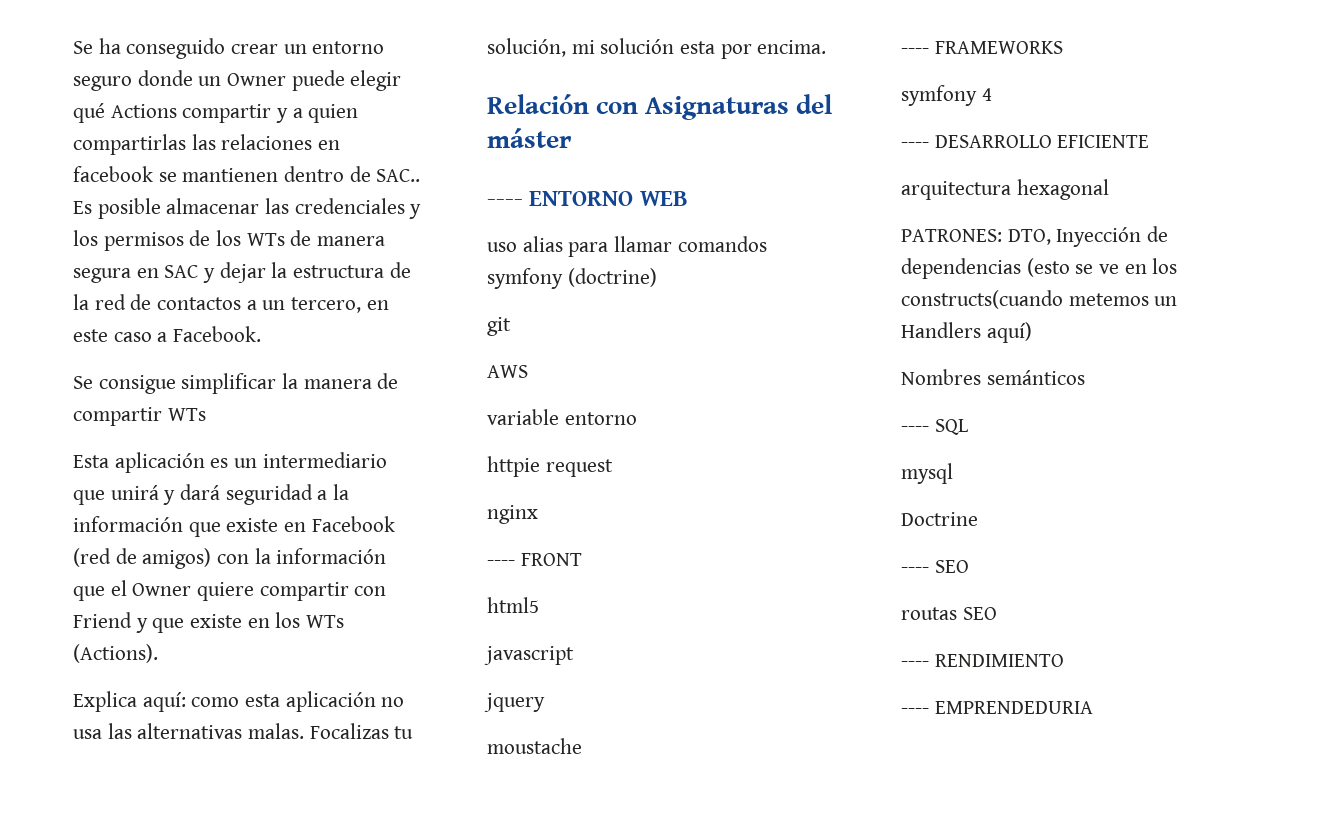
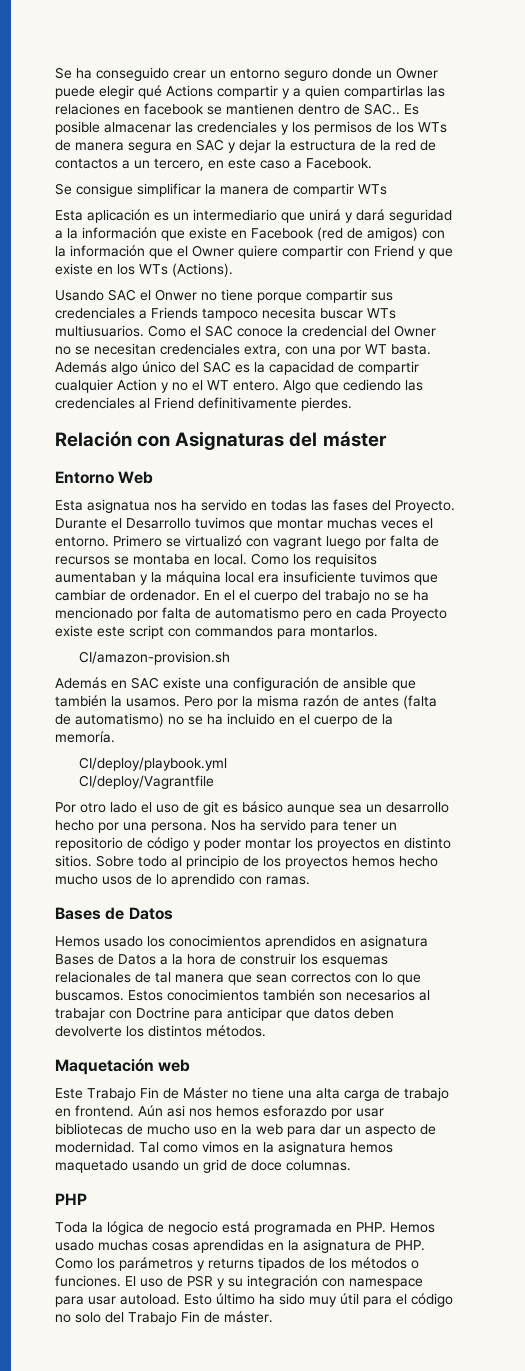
[73,691,405,712] [73,723,414,739] [487,38,827,59] Explica aquí: como esta aplicación no usa las alternativas malas. Focalizas tu solución, mi solución esta por encima. -> [55,289,393,303] [55,307,396,321] [55,325,436,337] [55,343,431,357] [55,361,419,375] [55,379,423,393] [55,397,352,411] Usando SAC el Onwer no tiene porque compartir sus credenciales a Friends tampoco necesita buscar WTs multiusuarios. Como el SAC conoce la credencial del Owner no se necesitan credenciales extra, con una por WT basta. Además algo único del SAC es la capacidad de compartir cualquier Action y no el WT entero. Algo que cediendo las credenciales al Friend definitivamente pierdes.
[487,191,688,206] [487,236,767,257] [487,268,657,289] [487,317,511,336] [487,365,528,378] [487,409,637,425] [487,456,613,477] [487,505,538,524] [487,553,582,566] [487,597,539,613] [484,646,574,665] [484,693,545,712] [487,738,582,754] [901,41,1063,54] [901,85,992,106] [901,135,1150,148] [901,179,1109,200] [901,226,1169,247] [901,258,1178,279] [901,290,1178,309] [901,322,1032,343] [901,369,1085,385] [901,419,968,435] [901,463,953,484] [901,512,978,526] [901,560,969,573] [901,607,997,620] [901,654,1064,667] [901,701,1093,714] ---- ENTORNO WEB // uso alias para llamar comandos symfony (doctrine) // git // AWS // variable entorno // httpie request // nginx // ---- FRONT // html5 // javascript // jquery // moustache // ---- FRAMEWORKS // symfony 4 // ---- DESARROLLO EFICIENTE // arquitectura hexagonal // PATRONES: DTO, Inyección de dependencias (esto se ve en los constructs(cuando metemos un Handlers aquí) // Nombres semánticos // ---- SQL // mysql // Doctrine // ---- SEO // routas SEO // ---- RENDIMIENTO // ---- EMPRENDEDURIA -> [55,471,154,484] [55,499,455,513] [55,517,433,531] [55,535,439,549] [55,553,377,567] [55,571,438,585] [55,589,429,603] [55,607,447,621] [55,625,378,639] [79,651,231,665] [55,677,416,691] [55,695,437,709] [55,713,393,727] [55,731,115,743] [79,757,228,771] [79,775,215,789] [55,801,449,815] [55,819,397,833] [55,837,451,851] [55,855,438,869] [55,873,310,887] [55,907,173,920] [55,935,428,949] [55,953,388,967] [55,971,421,985] [55,989,430,1001] [55,1007,394,1021] [55,1025,266,1037] [55,1058,191,1075] [55,1087,449,1101] [55,1105,384,1119] [55,1123,436,1137] [55,1141,393,1155] [55,1159,351,1173] [55,1193,87,1205] [55,1221,435,1235] [55,1239,425,1253] [55,1257,419,1271] [55,1275,423,1289] [55,1293,453,1307] [55,1311,273,1325] Entorno Web // Esta asignatua nos ha servido en todas las fases del Proyecto. Durante el Desarrollo tuvimos que montar muchas veces el entorno. Primero se virtualizó con vagrant luego por falta de recursos se montaba en local. Como los requisitos aumentaban y la máquina local era insuficiente tuvimos que cambiar de ordenador. En el el cuerpo del trabajo no se ha mencionado por falta de automatismo pero en cada Proyecto existe este script con commandos para montarlos. // CI/amazon-provision.sh // Además en SAC existe una configuración de ansible que también la usamos. Pero por la misma razón de antes (falta de automatismo) no se ha incluido en el cuerpo de la memoría. // CI/deploy/playbook.yml // CI/deploy/Vagrantfile // Por otro lado el uso de git es básico aunque sea un desarrollo hecho por una persona. Nos ha servido para tener un repositorio de código y poder montar los proyectos en distinto sitios. Sobre todo al principio de los proyectos hemos hecho mucho usos de lo aprendido con ramas. // Bases de Datos // Hemos usado los conocimientos aprendidos en asignatura Bases de Datos a la hora de construir los esquemas relacionales de tal manera que sean correctos con lo que buscamos. Estos conocimientos también son necesarios al trabajar con Doctrine para anticipar que datos deben devolverte los distintos métodos. // Maquetación web // Este Trabajo Fin de Máster no tiene una alta carga de trabajo en frontend. Aún asi nos hemos esforazdo por usar bibliotecas de mucho uso en la web para dar un aspecto de modernidad. Tal como vimos en la asignatura hemos maquetado usando un grid de doce columnas. // PHP // Toda la lógica de negocio está programada en PHP. Hemos usado muchas cosas aprendidas en la asignatura de PHP. Como los parámetros y returns tipados de los métodos o funciones. El uso de PSR y su integración con namespace para usar autoload. Esto último ha sido muy útil para el código no solo del Trabajo Fin de máster.

